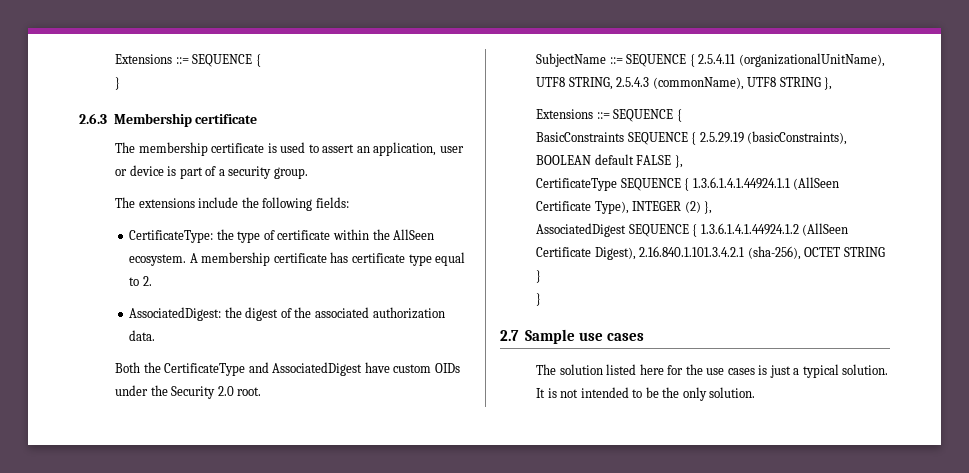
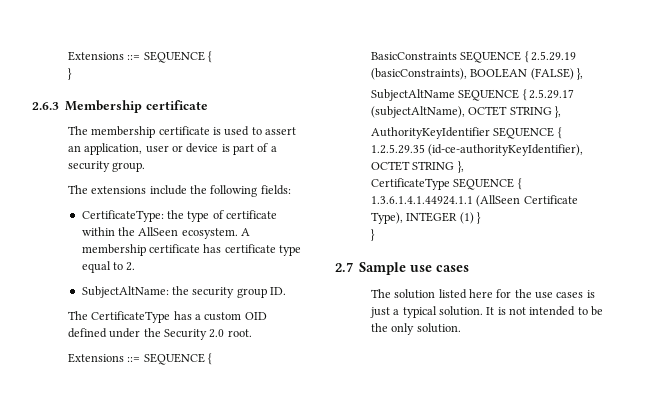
[129,307,445,321] [129,330,156,341] [115,362,460,376] AssociatedDigest: the digest of the associated authorization data. // Both the CertificateType and AssociatedDigest have custom OIDs -> [81,286,287,298] [67,311,267,323] [67,328,107,338] SubjectAltName: the security group ID. // The CertificateType has a custom OID defined
[536,53,885,67] [536,77,833,90] // SubjectName ::= SEQUENCE { 2.5.4.11 (organizationalUnitName), UTF8 STRING, 2.5.4.3 (commonName), UTF8 STRING }, -> (252, 333) none
[594,154,672,165] default FALSE -> [530,68,583,80] [370,89,574,101] [370,106,561,118] [370,127,562,139] [370,144,584,156] [370,161,455,171] (FALSE) }, // SubjectAltName SEQUENCE { 2.5.29.17 (subjectAltName), OCTET STRING }, // AuthorityKeyIdentifier SEQUENCE { 1.2.5.29.35 (id-ce-authorityKeyIdentifier), OCTET STRING
[684,201,713,214] [536,223,849,237] [536,246,885,260] (2) }, // AssociatedDigest SEQUENCE { 1.3.6.1.4.1.44924.1.2 (AllSeen Certificate Digest), 2.16.840.1.101.3.4.2.1 (sha-256), OCTET STRING -> [459,212,474,224] (1)

